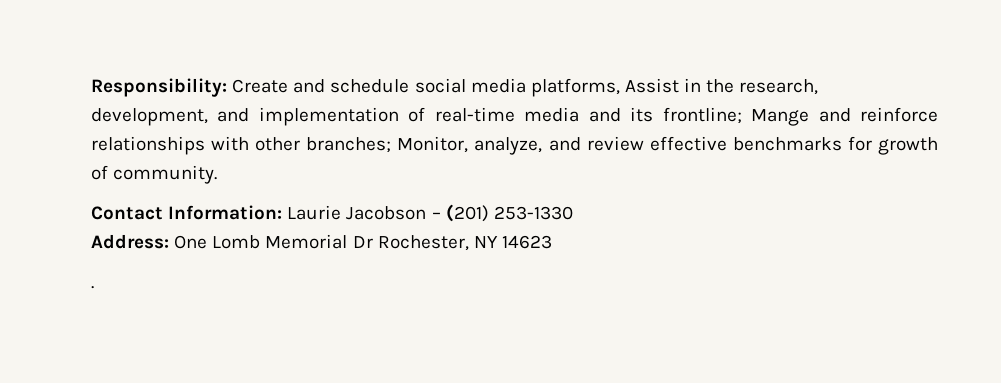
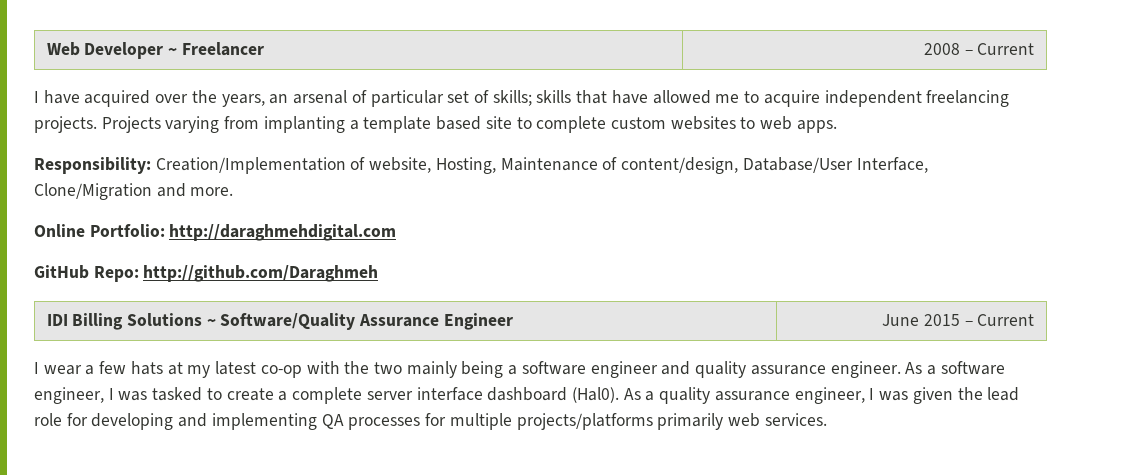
[91,78,819,97] [91,107,939,126] [91,136,939,155] [91,165,218,184] [91,204,573,222] [91,234,552,251] [91,286,94,289] Responsibility: Create and schedule social media platforms, Assist in the research, development, and implementation of real-time media and its frontline; Mange and reinforce relationships with other branches; Monitor, analyze, and review effective benchmarks for growth of community. // Contact Information: Laurie Jacobson – (201) 253-1330 // Address: One Lomb Memorial Dr Rochester, NY 14623 // . -> [46,42,264,59] [923,43,1035,55] [34,90,1010,107] [34,116,837,133] [34,157,928,174] [34,183,234,200] [34,224,397,241] [34,265,379,282] [46,313,513,330] [882,314,1035,326] [34,361,1005,378] [34,387,1020,404] [34,413,827,430] Web Developer ~ Freelancer | 2008 – Current // I have acquired over the years, an arsenal of particular set of skills; skills that have allowed me to acquire independent freelancing projects. Projects varying from implanting a template based site to complete custom websites to web apps. // Responsibility: Creation/Implementation of website, Hosting, Maintenance of content/design, Database/User Interface, Clone/Migration and more. // Online Portfolio: http://daraghmehdigital.com // GitHub Repo: http://github.com/Daraghmeh // IDI Billing Solutions ~ Software/Quality Assurance Engineer | June 2015 – Current // I wear a few hats at my latest co-op with the two mainly being a software engineer and quality assurance engineer. As a software engineer, I was tasked to create a complete server interface dashboard (Hal0). As a quality assurance engineer, I was given the lead role for developing and implementing QA processes for multiple projects/platforms primarily web services.

